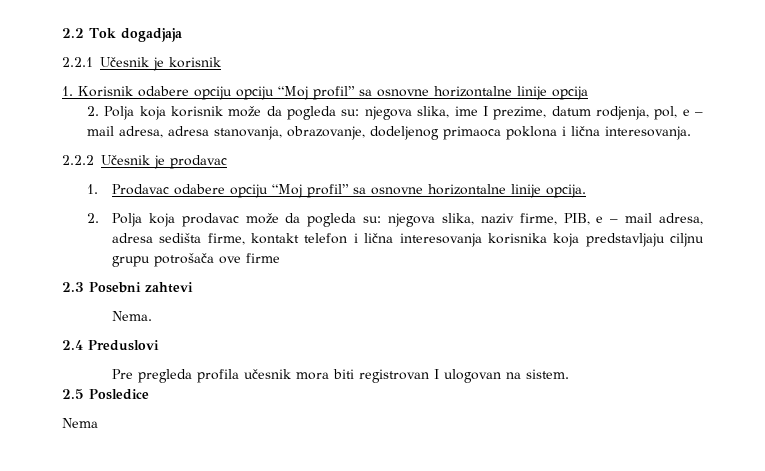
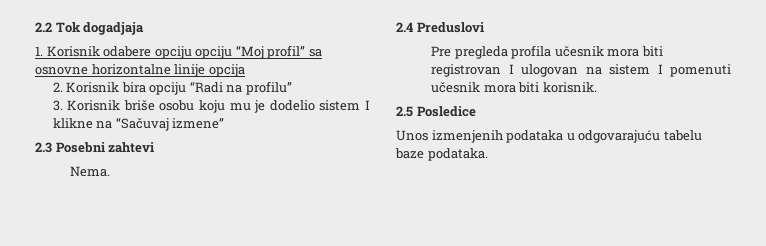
[62,57,221,71] // 2.2.1 Učesnik je korisnik -> (145, 28) none
[104,106,704,120] [86,126,691,140] [62,155,227,169] [86,184,586,198] [86,213,704,227] [111,233,705,247] [111,253,280,267] Polja koja korisnik može da pogleda su: njegova slika, ime I prezime, datum rodjenja, pol, e – mail adresa, adresa stanovanja, obrazovanje, dodeljenog primaoca poklona i lična interesovanja. // 2.2.2 Učesnik je prodavac // 1. Prodavac odabere opciju “Moj profil” sa osnovne horizontalne linije opcija. // 2. Polja koja prodavac može da pogleda su: njegova slika, naziv firme, PIB, e – mail adresa, adresa sedišta firme, kontakt telefon i lična interesovanja korisnika koja predstavljaju ciljnu grupu potrošača ove firme -> [66,81,292,95] [52,100,370,113] [52,117,225,131] Korisnik bira opciju “Radi na profilu” // 3. Korisnik briše osobu koju mu je dodelio sistem I klikne na “Sačuvaj izmene”
[525,369,569,379] [62,389,149,400] [62,418,98,428] sistem. // 2.5 Posledice // Nema -> [609,64,731,77] [431,82,597,93] [396,106,476,117] [396,130,702,143] [395,148,488,161] sistem I pomenuti učesnik mora biti korisnik. // 2.5 Posledice // Unos izmenjenih podataka u odgovarajuću tabelu baze podataka.

